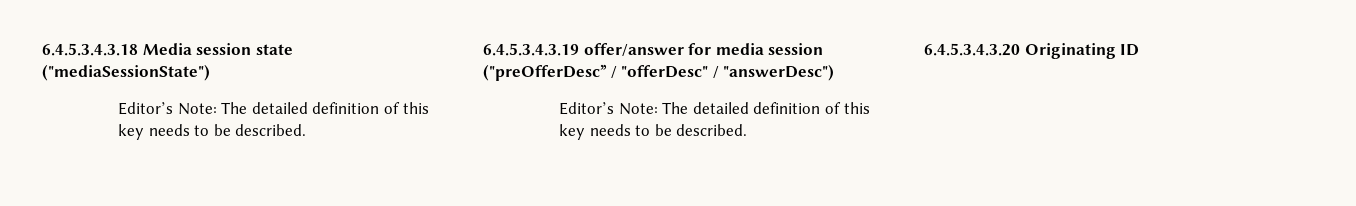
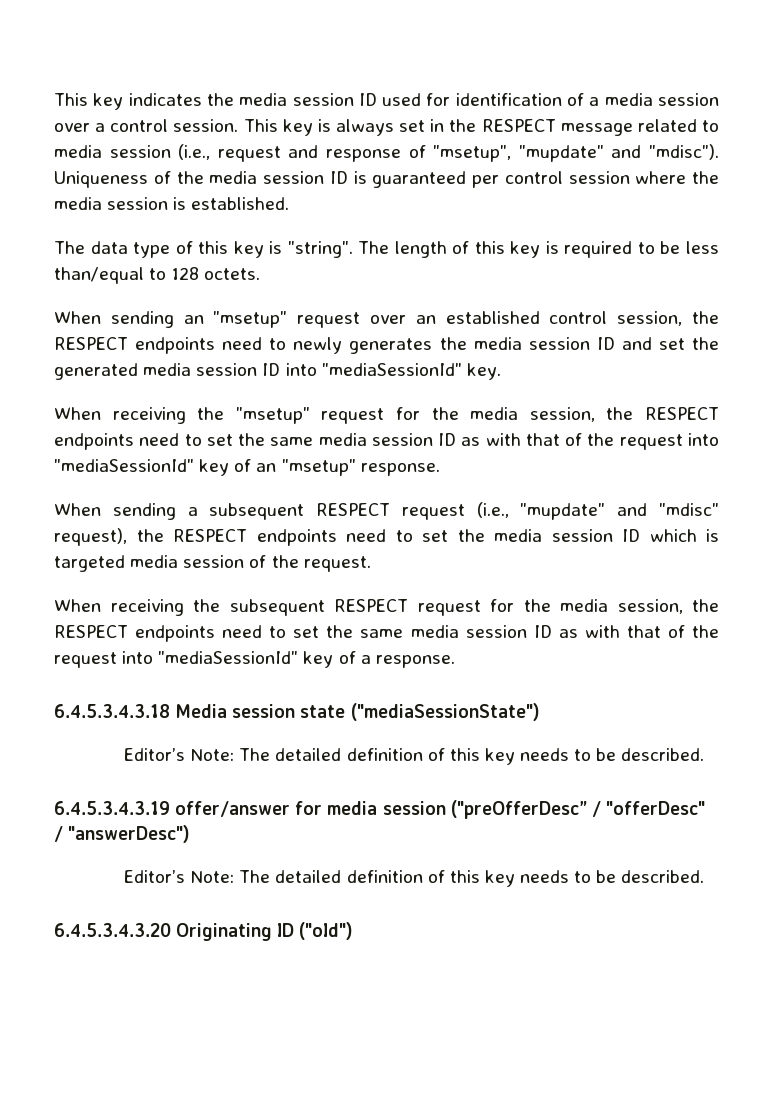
(42, 49) none -> [54,93,719,110] [54,119,719,136] [54,144,720,162] [54,171,719,188] [54,197,290,210] [54,241,719,258] [54,267,261,284] [54,311,719,328] [54,337,720,354] [54,363,501,380] [54,407,720,424] [54,433,719,450] [54,459,440,476] [54,502,720,520] [54,528,719,546] [54,555,371,572] [54,599,719,616] [54,625,719,642] [54,651,455,668] This key indicates the media session ID used for identification of a media session over a control session. This key is always set in the RESPECT message related to media session (i.e., request and response of "msetup", "mupdate" and "mdisc"). Uniqueness of the media session ID is guaranteed per control session where the media session is established. // The data type of this key is "string". The length of this key is required to be less than/equal to 128 octets. // When sending an "msetup" request over an established control session, the RESPECT endpoints need to newly generates the media session ID and set the generated media session ID into "mediaSessionId" key. // When receiving the "msetup" request for the media session, the RESPECT endpoints need to set the same media session ID as with that of the request into "mediaSessionId" key of an "msetup" response. // When sending a subsequent RESPECT request (i.e., "mupdate" and "mdisc" request), the RESPECT endpoints need to set the media session ID which is targeted media session of the request. // When receiving the subsequent RESPECT request for the media session, the RESPECT endpoints need to set the same media session ID as with that of the request into "mediaSessionId" key of a response. //
(1140, 50) none -> [299,922,354,940] ("oId")

